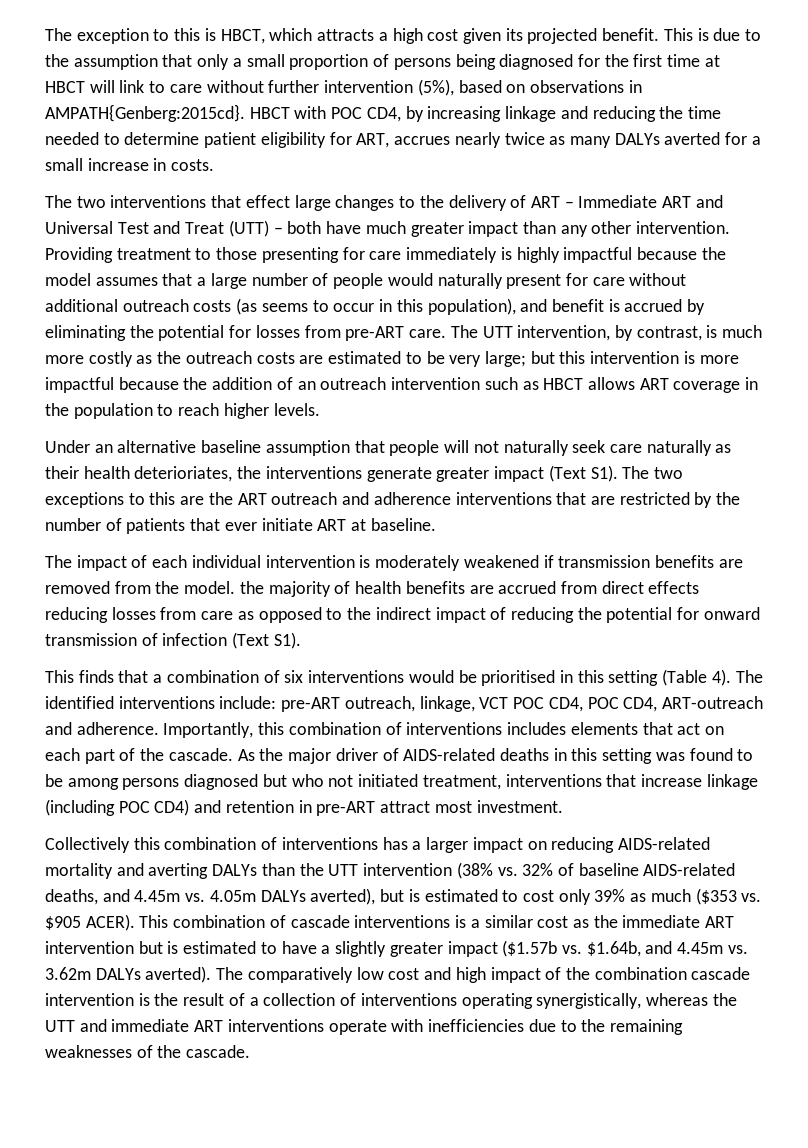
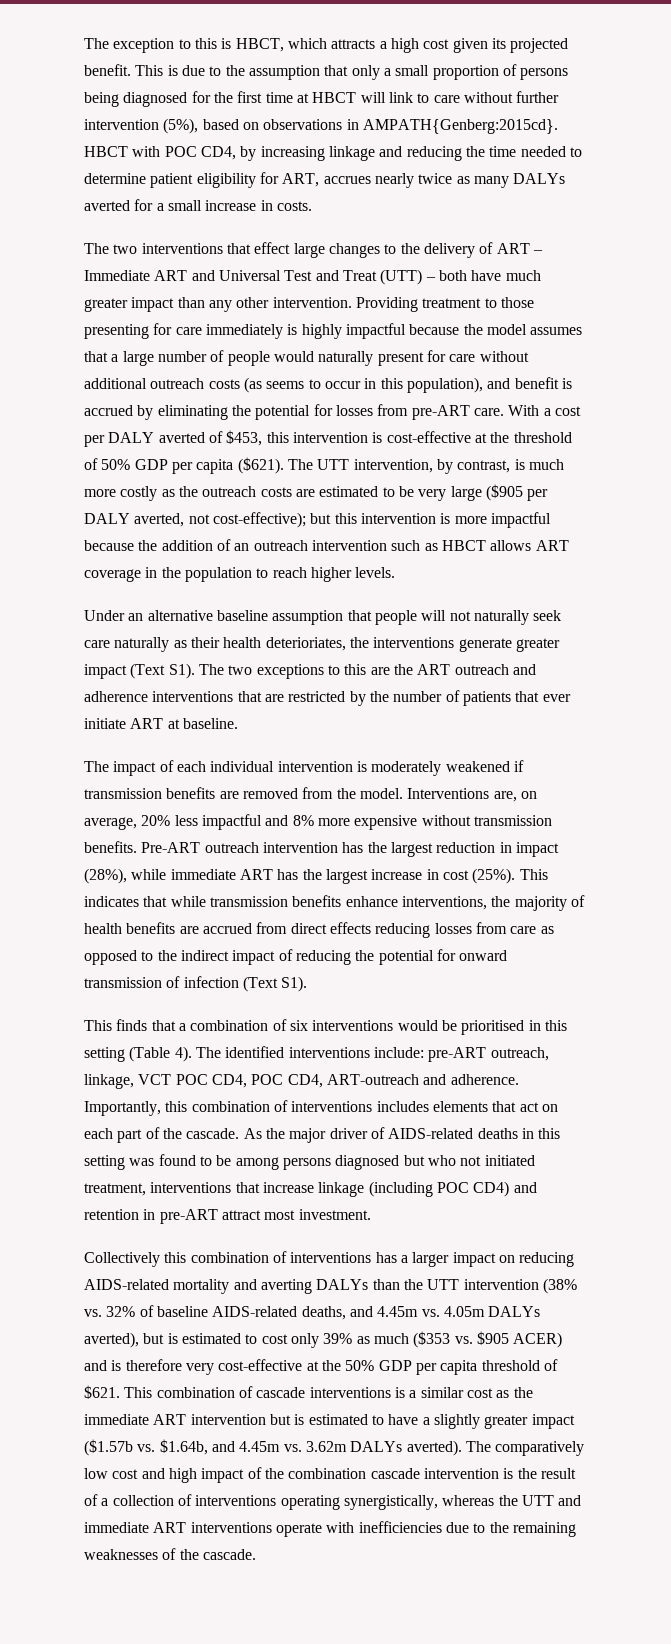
(447, 333) none -> [508,405,581,416] [84,430,572,447] [84,457,284,474] With a cost per DALY averted of $453, this intervention is cost-effective at the threshold of 50% GDP per capita ($621).
[484,351,526,367] large; -> [450,484,549,501] [84,512,306,528] large ($905 per DALY averted, not cost-effective);
(236, 587) none -> [407,788,537,802] [84,814,552,830] [84,841,559,857] [84,868,548,884] [84,895,487,910] Interventions are, on average, 20% less impactful and 8% more expensive without transmission benefits. Pre-ART outreach intervention has the largest reduction in impact (28%), while immediate ART has the largest increase in cost (25%). This indicates that while transmission benefits enhance interventions,
[85,914,135,931] ACER). -> [513,1332,563,1348] [84,1359,558,1375] [84,1385,120,1399] ACER) and is therefore very cost-effective at the 50% GDP per capita threshold of $621.

